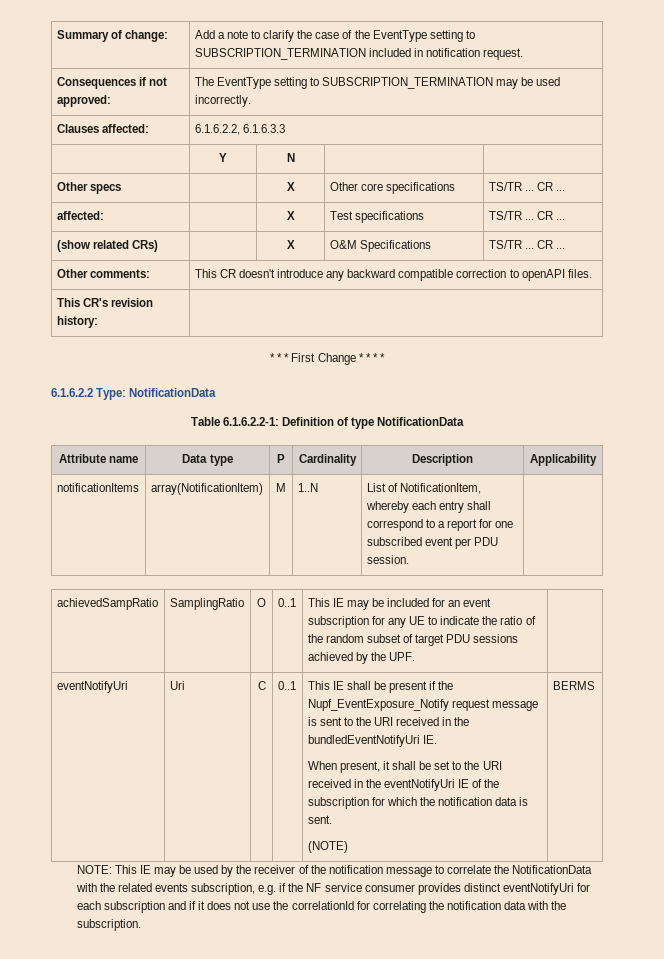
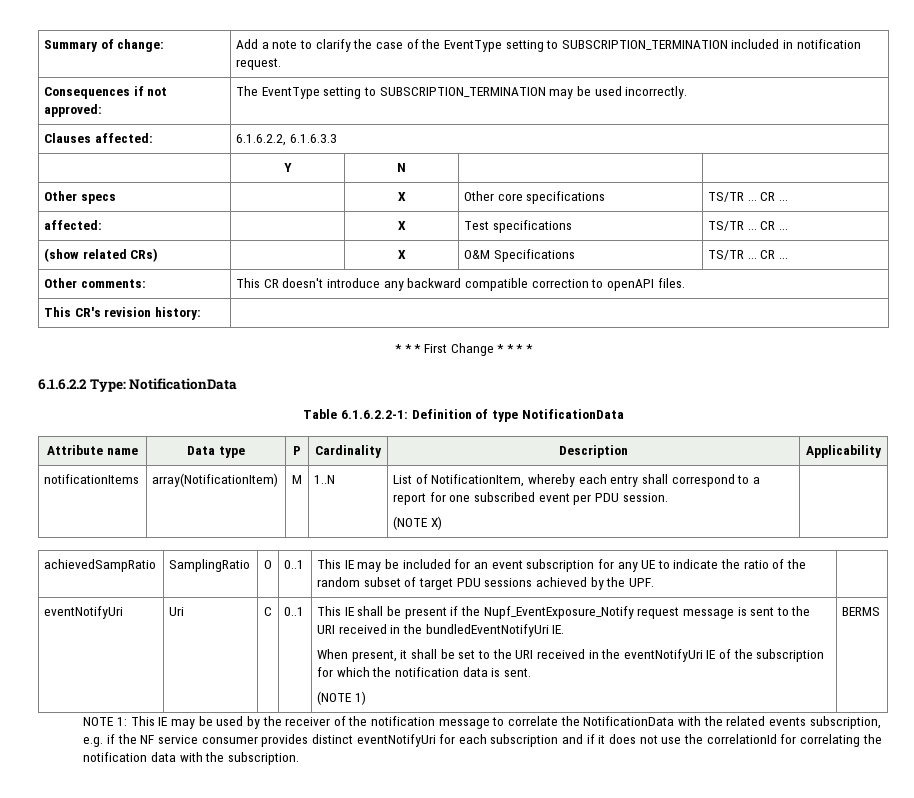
(409, 559) none -> [393,516,442,530] // (NOTE X)
[307,841,348,853] (NOTE) -> [317,691,366,705] (NOTE 1)
[76,865,112,874] NOTE: -> [83,717,128,726] NOTE 1:

